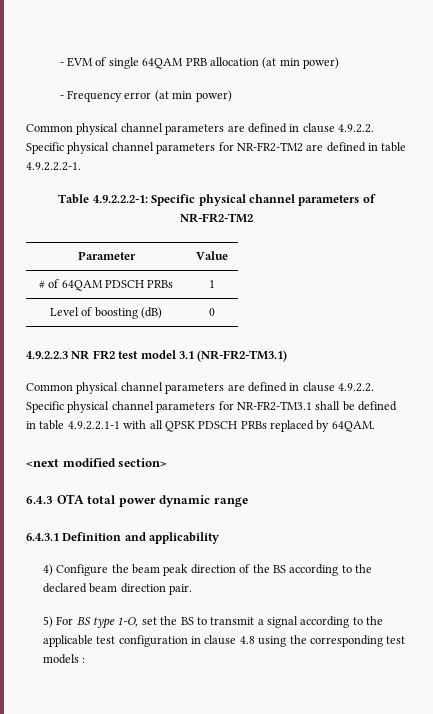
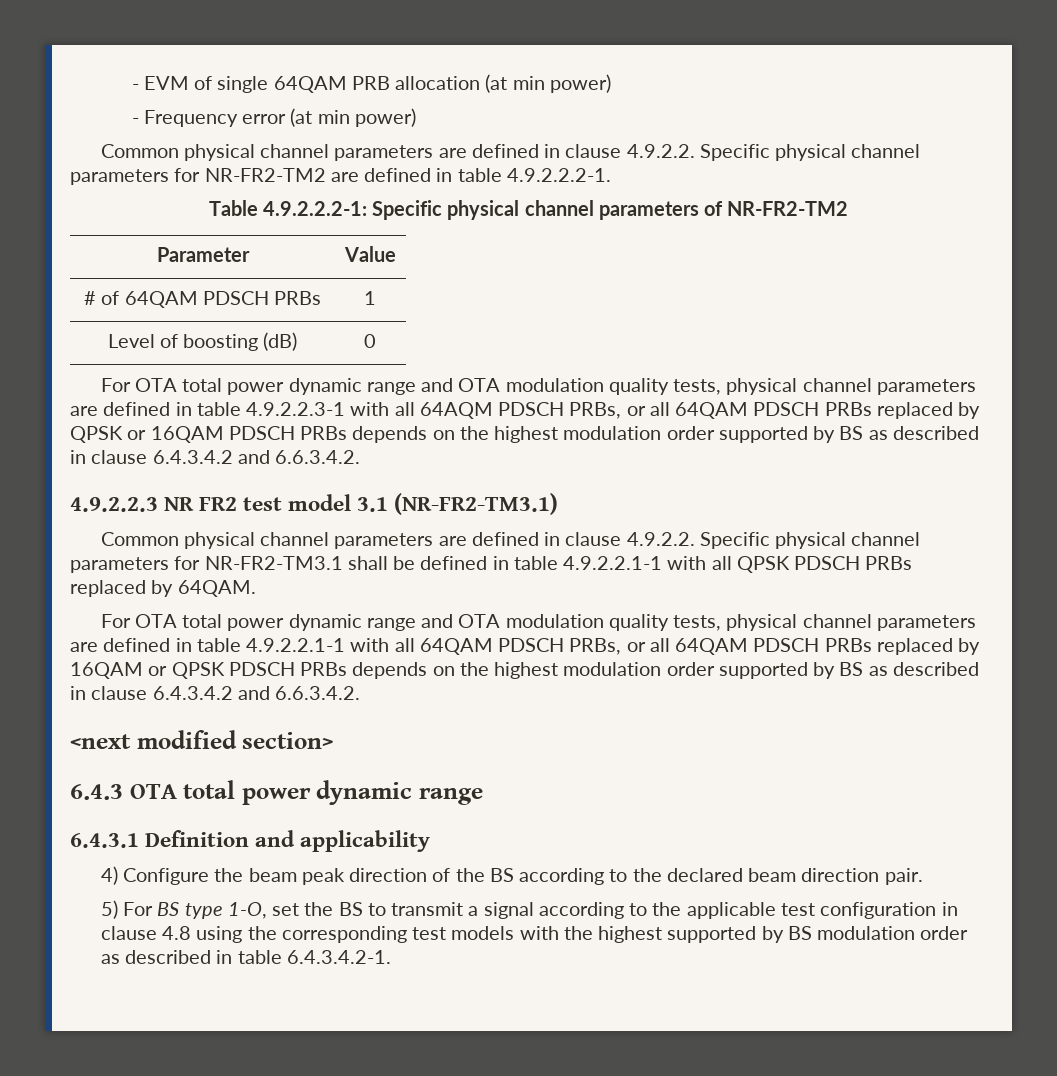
(215, 312) none -> [100,378,976,395] [70,402,981,419] [70,426,979,443] [70,450,361,464] // For OTA total power dynamic range and OTA modulation quality tests, physical channel parameters are defined in table 4.9.2.2.3-1 with all 64AQM PDSCH PRBs, or all 64QAM PDSCH PRBs replaced by QPSK or 16QAM PDSCH PRBs depends on the highest modulation order supported by BS as described in clause 6.4.3.4.2 and 6.6.3.4.2.
(375, 426) none -> [100,614,976,631] [70,638,981,655] [70,662,979,679] [70,686,361,700] // For OTA total power dynamic range and OTA modulation quality tests, physical channel parameters are defined in table 4.9.2.2.1-1 with all 64QAM PDSCH PRBs, or all 64QAM PDSCH PRBs replaced by 16QAM or QPSK PDSCH PRBs depends on the highest modulation order supported by BS as described in clause 6.4.3.4.2 and 6.6.3.4.2.
[82,658,86,663] : -> [519,926,969,943] [100,950,391,964] with the highest supported by BS modulation order as described in table 6.4.3.4.2-1.

